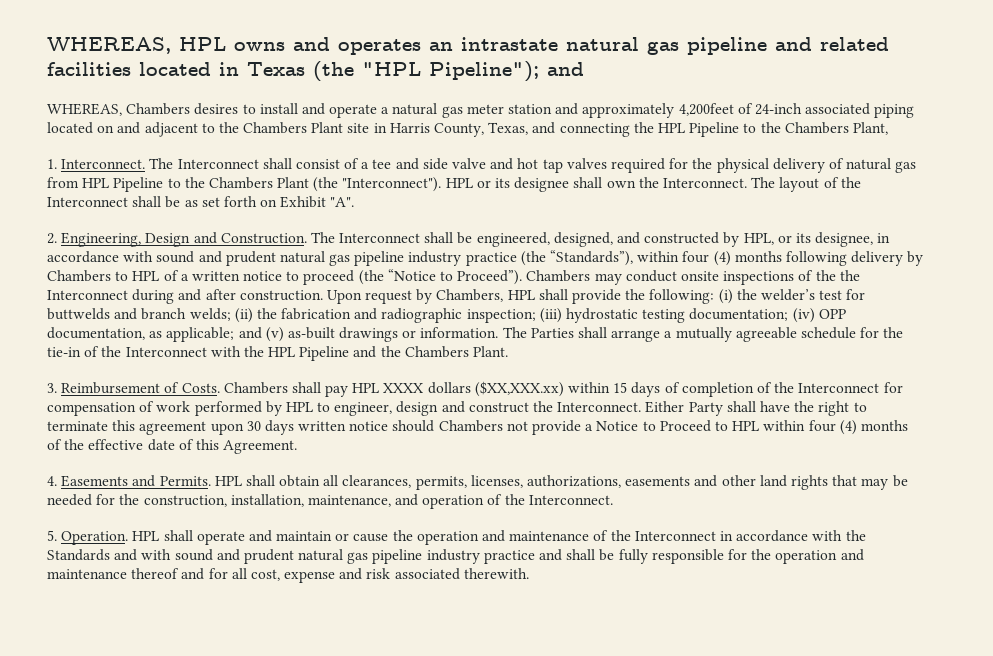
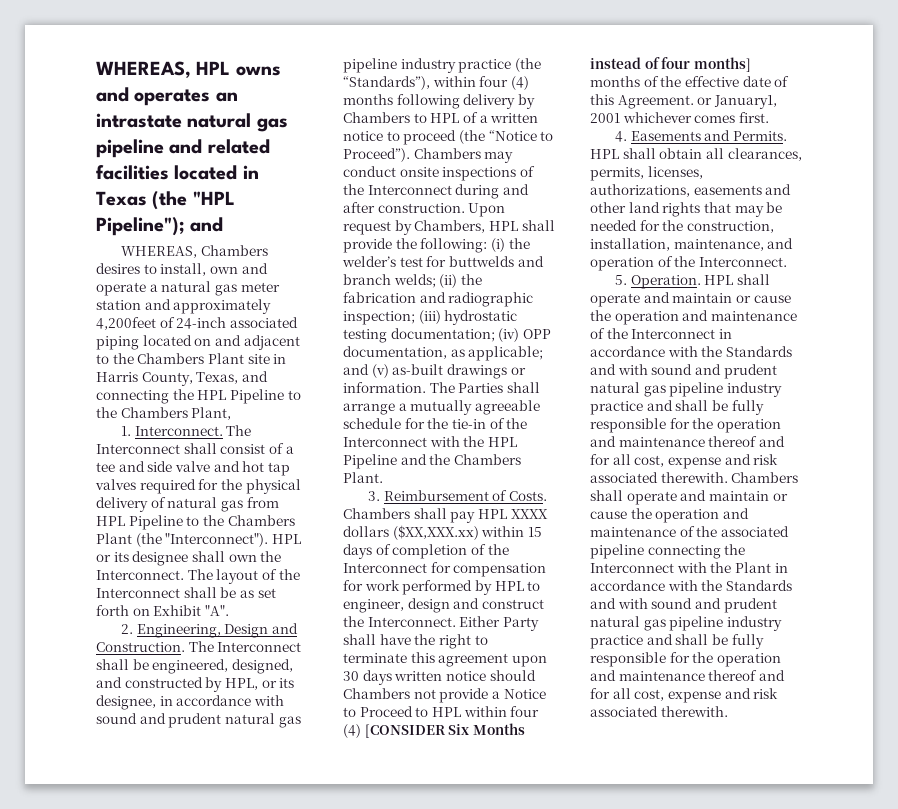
[259,103,298,114] install -> [160,263,238,276] install, own
[839,270,860,281] the -> (364, 189) none
[139,401,155,412] of -> [343,580,363,591] for
(857, 427) none -> [364,723,525,738] [590,57,751,72] [CONSIDER Six Months instead of four months]
(298, 447) none -> [697,95,777,109] [590,112,769,123] or January1, 2001 whichever comes first.
(529, 573) none -> [731,472,799,483] [590,490,788,505] [590,508,749,523] [590,526,789,537] [590,544,746,559] [590,562,788,573] [590,580,792,591] [590,598,777,613] [590,616,782,631] [590,634,764,649] [590,652,781,667] [590,670,785,681] [590,688,779,703] [590,706,728,717] Chambers shall operate and maintain or cause the operation and maintenance of the associated pipeline connecting the Interconnect with the Plant in accordance with the Standards and with sound and prudent natural gas pipeline industry practice and shall be fully responsible for the operation and maintenance thereof and for all cost, expense and risk associated therewith.

